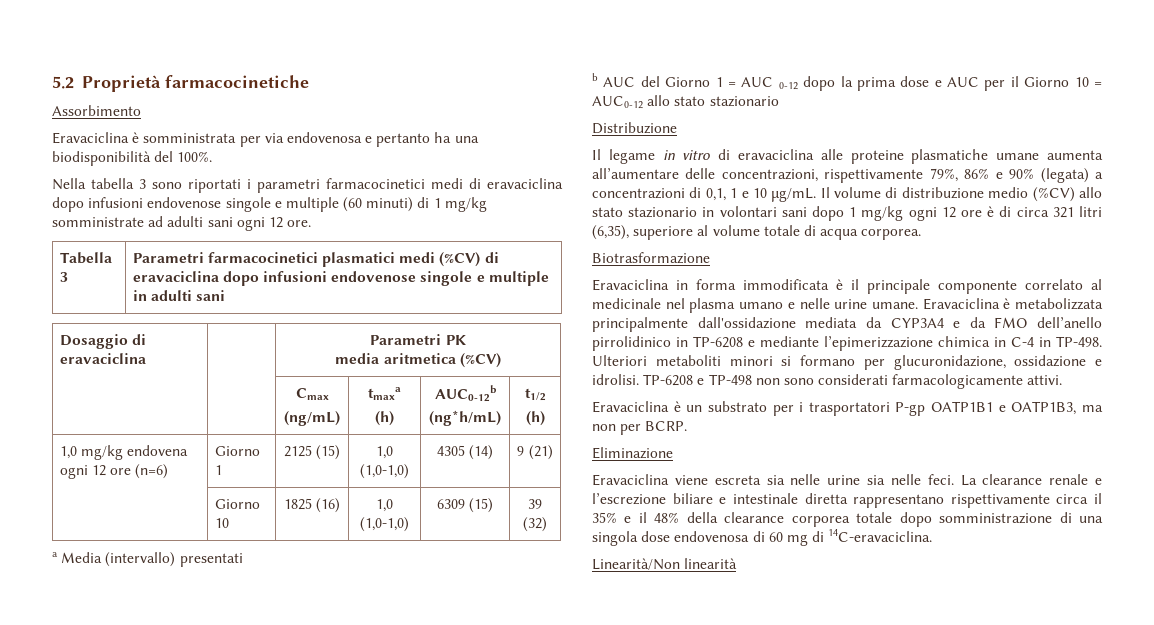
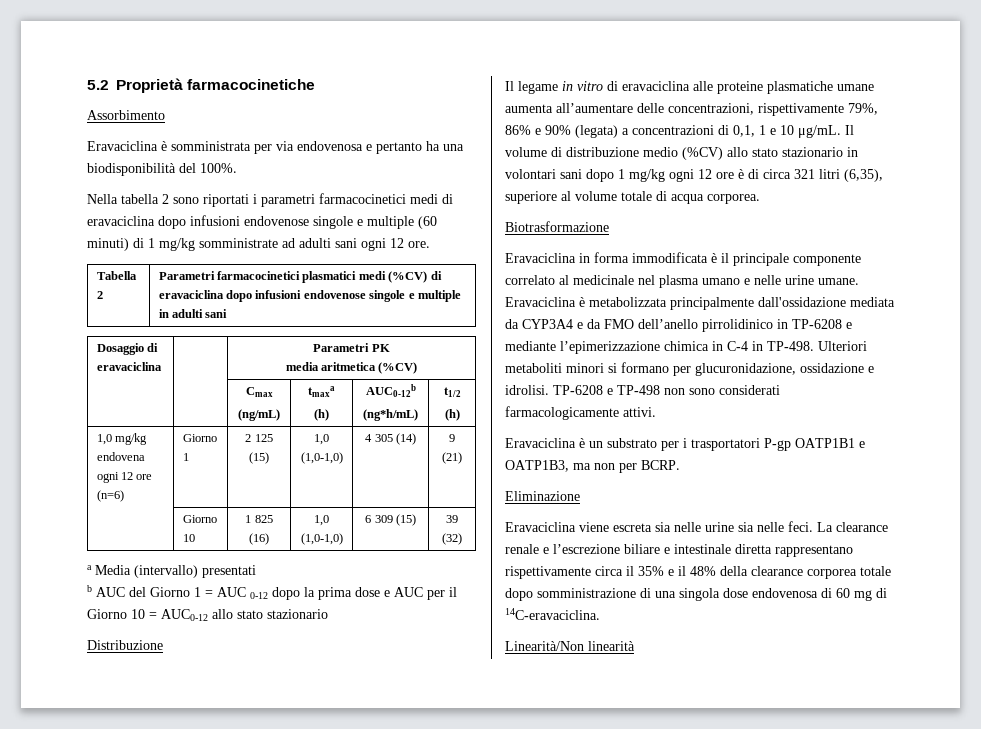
[139,179,146,189] 3 -> [162,194,169,204] 2
[59,272,68,282] 3 -> [96,291,103,299] 2
[283,445,312,457] 2125 -> [245,434,273,442] 2 125
[436,445,465,456] 4305 -> [365,434,393,442] 4 305
[283,498,312,510] 1825 -> [245,515,273,523] 1 825
[436,499,465,509] 6309 -> [365,515,393,523] 6 309

